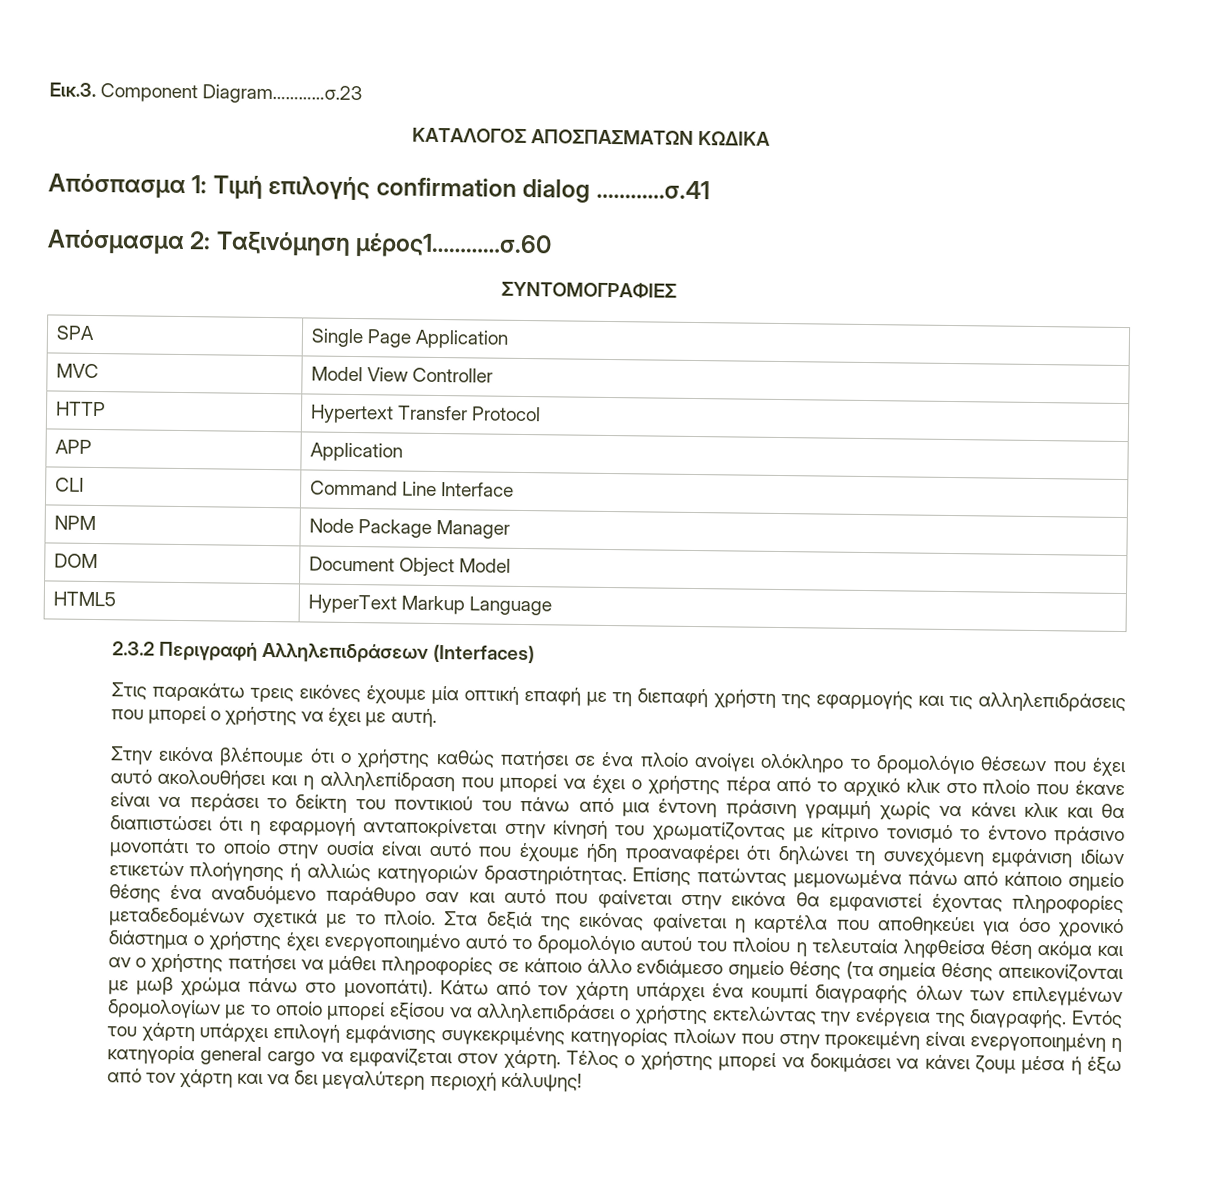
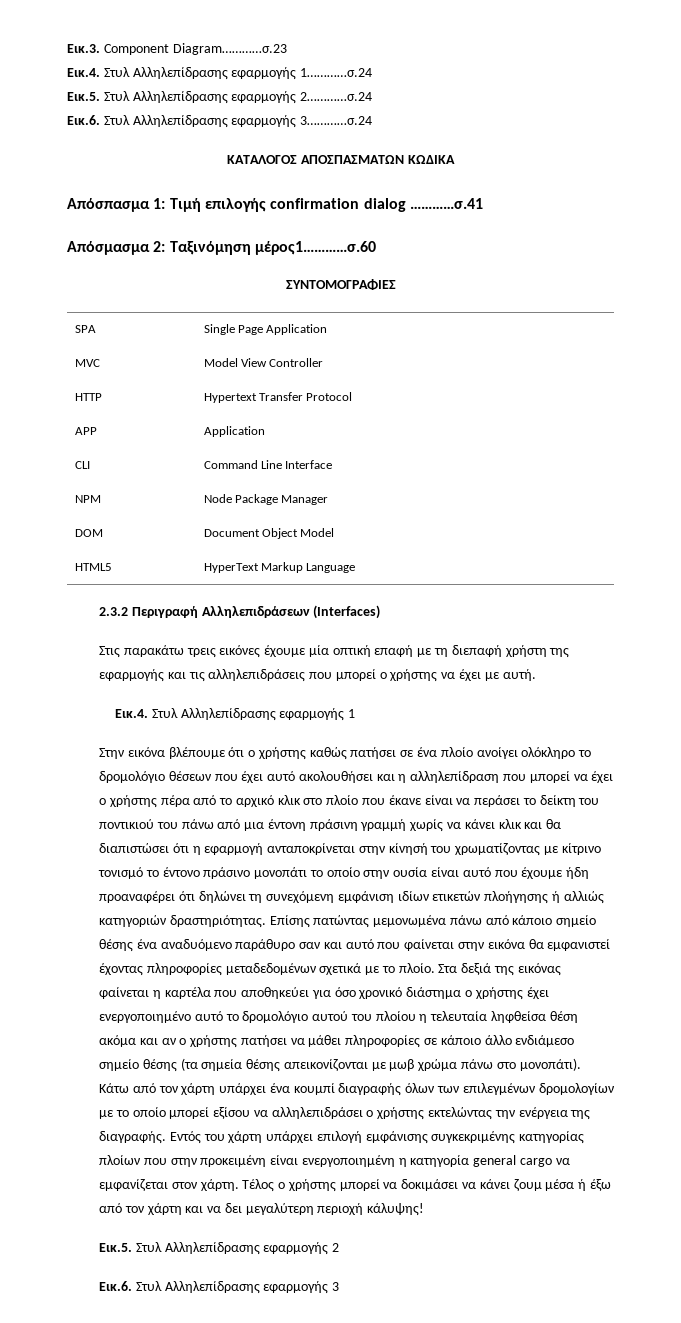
(363, 94) none -> [67,67,373,80] [67,91,373,104] [67,115,373,128] // Εικ.4. Στυλ Αλληλεπίδρασης εφαρμογής 1…………σ.24 // Εικ.5. Στυλ Αλληλεπίδρασης εφαρμογής 2…………σ.24 // Εικ.6. Στυλ Αλληλεπίδρασης εφαρμογής 3…………σ.24
(437, 718) none -> [114,708,356,721] // Εικ.4. Στυλ Αλληλεπίδρασης εφαρμογής 1
(582, 1082) none -> [98,1242,340,1255] [98,1281,340,1294] // Εικ.5. Στυλ Αλληλεπίδρασης εφαρμογής 2 // Εικ.6. Στυλ Αλληλεπίδρασης εφαρμογής 3

